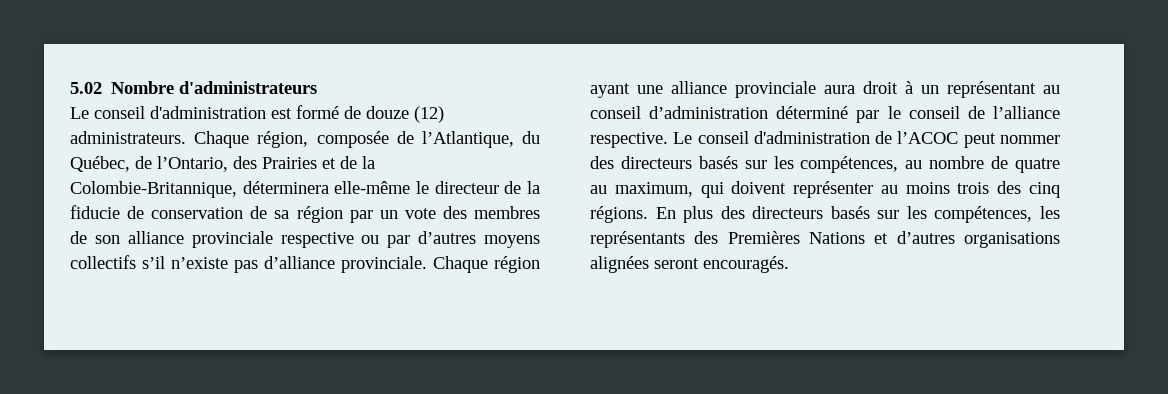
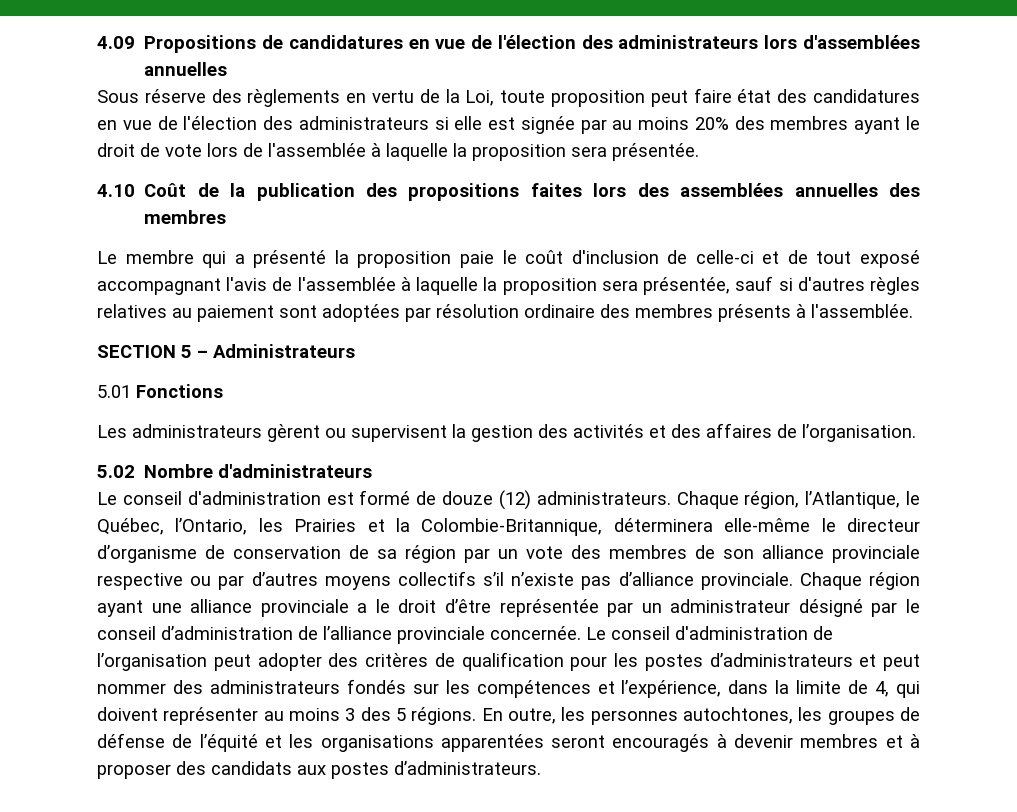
(70, 88) none -> [97,35,920,53] [144,62,228,76] [97,88,920,107] [97,116,920,134] [97,143,699,161] [97,183,920,201] [144,210,227,224] [97,250,920,268] [97,276,921,295] [97,304,913,322] [97,344,355,358] [97,384,223,398] [97,423,916,442] 4.09 Propositions de candidatures en vue de l'élection des administrateurs lors d'assemblées annuelles // Sous réserve des règlements en vertu de la Loi, toute proposition peut faire état des candidatures en vue de l'élection des administrateurs si elle est signée par au moins 20% des membres ayant le droit de vote lors de l'assemblée à laquelle la proposition sera présentée. // 4.10 Coût de la publication des propositions faites lors des assemblées annuelles des membres // Le membre qui a présenté la proposition paie le coût d'inclusion de celle-ci et de tout exposé accompagnant l'avis de l'assemblée à laquelle la proposition sera présentée, sauf si d'autres règles relatives au paiement sont adoptées par résolution ordinaire des membres présents à l'assemblée. // SECTION 5 – Administrateurs // 5.01 Fonctions // Les administrateurs gèrent ou supervisent la gestion des activités et des affaires de l’organisation. //
[316,131,540,148] [70,156,257,172] composée de l’Atlantique, du Québec, de l’Ontario, des -> [805,491,920,509] [97,518,283,535] l’Atlantique, le Québec, l’Ontario, les
[340,156,357,169] de -> (385, 525) none
[504,181,540,194] [70,205,120,219] de la fiducie -> [97,545,197,563] d’organisme
[824,81,1060,98] [590,106,849,119] aura droit à un représentant au conseil d’administration déterminé -> [357,599,863,617] a le droit d’être représentée par un administrateur désigné
(960, 112) none -> [161,626,293,640] d’administration
[590,132,668,148] respective. -> [397,626,581,644] provinciale concernée.
[897,131,1060,148] [590,156,1060,173] [590,182,693,197] l’ACOC peut nommer des directeurs basés sur les compétences, au nombre de quatre au maximum, -> [97,652,920,671] [97,679,890,698] l’organisation peut adopter des critères de qualification pour les postes d’administrateurs et peut nommer des administrateurs fondés sur les compétences et l’expérience, dans la limite de 4,
[957,181,1060,198] [590,206,1060,223] [590,231,1060,248] [590,256,789,273] trois des cinq régions. En plus des directeurs basés sur les compétences, les représentants des Premières Nations et d’autres organisations alignées seront encouragés. -> [345,707,920,725] [97,733,920,752] [97,761,541,779] 3 des 5 régions. En outre, les personnes autochtones, les groupes de défense de l’équité et les organisations apparentées seront encouragés à devenir membres et à proposer des candidats aux postes d’administrateurs.

